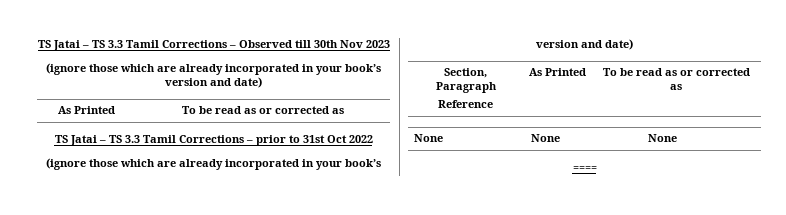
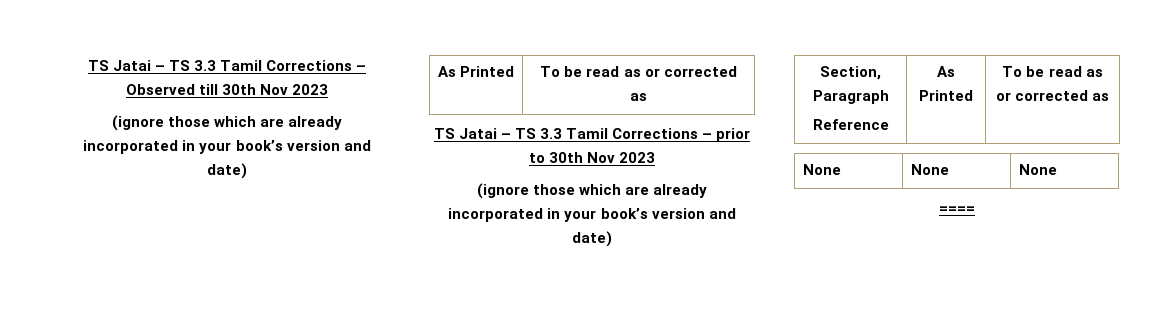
[302,135,373,143] 31st Oct 2022 -> [548,152,656,163] 30th Nov 2023

